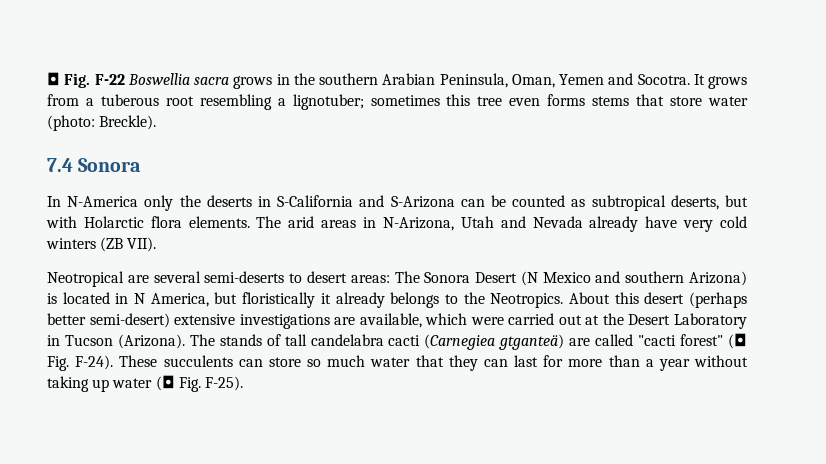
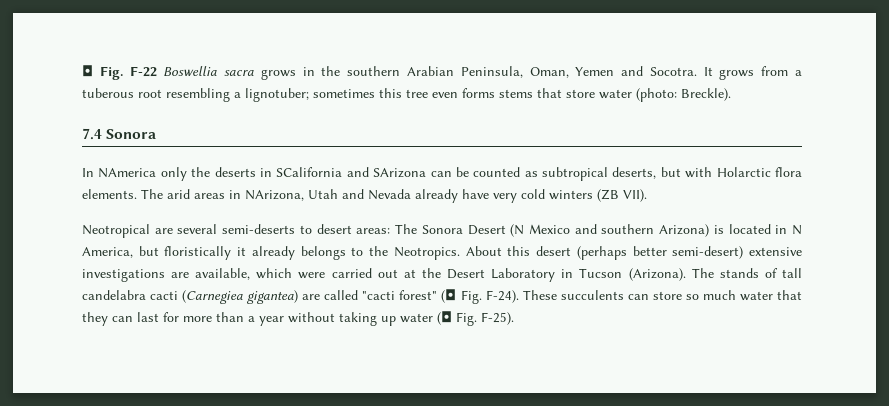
[67,196,139,207] N-America -> [98,168,157,178] NAmerica
[277,195,455,208] S-California and S-Arizona -> [276,167,427,178] SCalifornia and SArizona
[382,217,454,231] N-Arizona, -> [245,190,304,201] NArizona,
[499,334,565,350] gtganteä) -> [247,290,299,304] gigantea)

